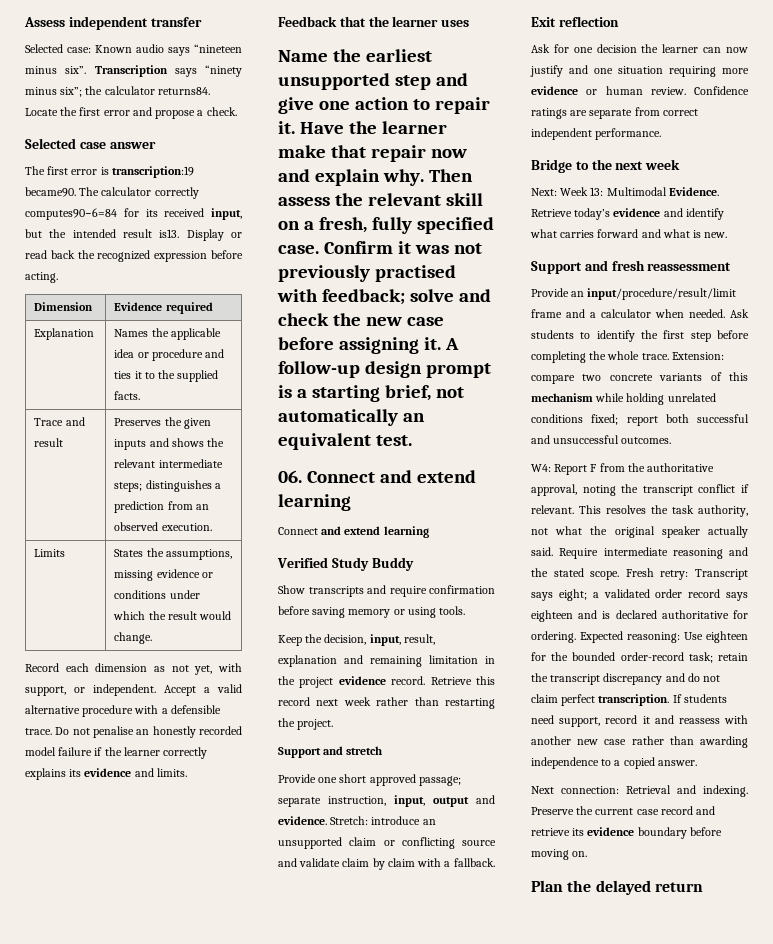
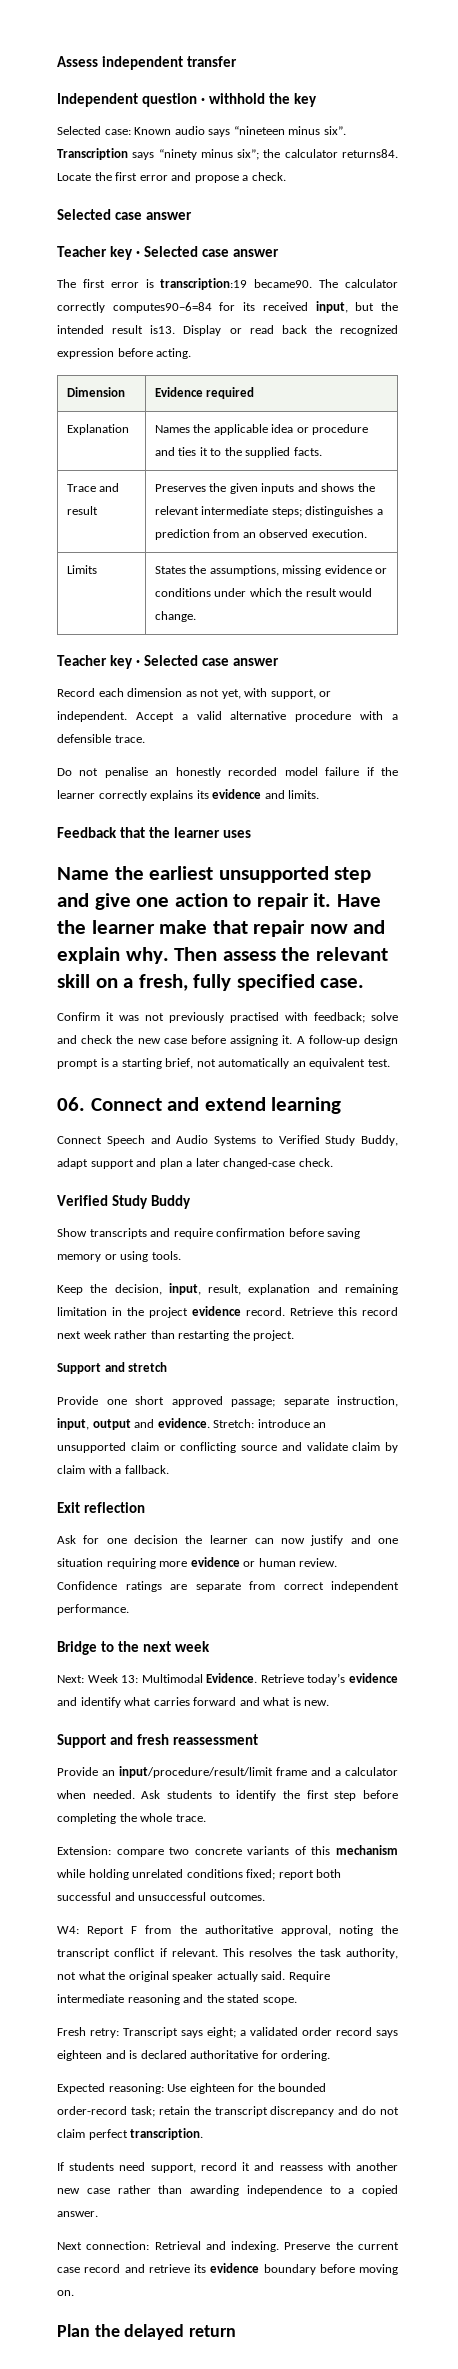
(202, 22) none -> [57,93,318,107] // Independent question · withhold the key
(156, 145) none -> [57,246,280,260] // Teacher key · Selected case answer
(153, 638) none -> [57,655,280,669] // Teacher key · Selected case answer
(52, 731) none -> (145, 739) //
(319, 249) none -> (365, 983) //
[321,526,429,538] and extend learning -> [106,1135,398,1146] [57,1158,333,1169] Speech and Audio Systems to Verified Study Buddy, adapt support and plan a later changed-case check.
(669, 356) none -> (206, 1818) //
(620, 575) none -> (297, 2001) //
(576, 637) none -> (331, 2055) //
(670, 700) none -> (204, 2134) //

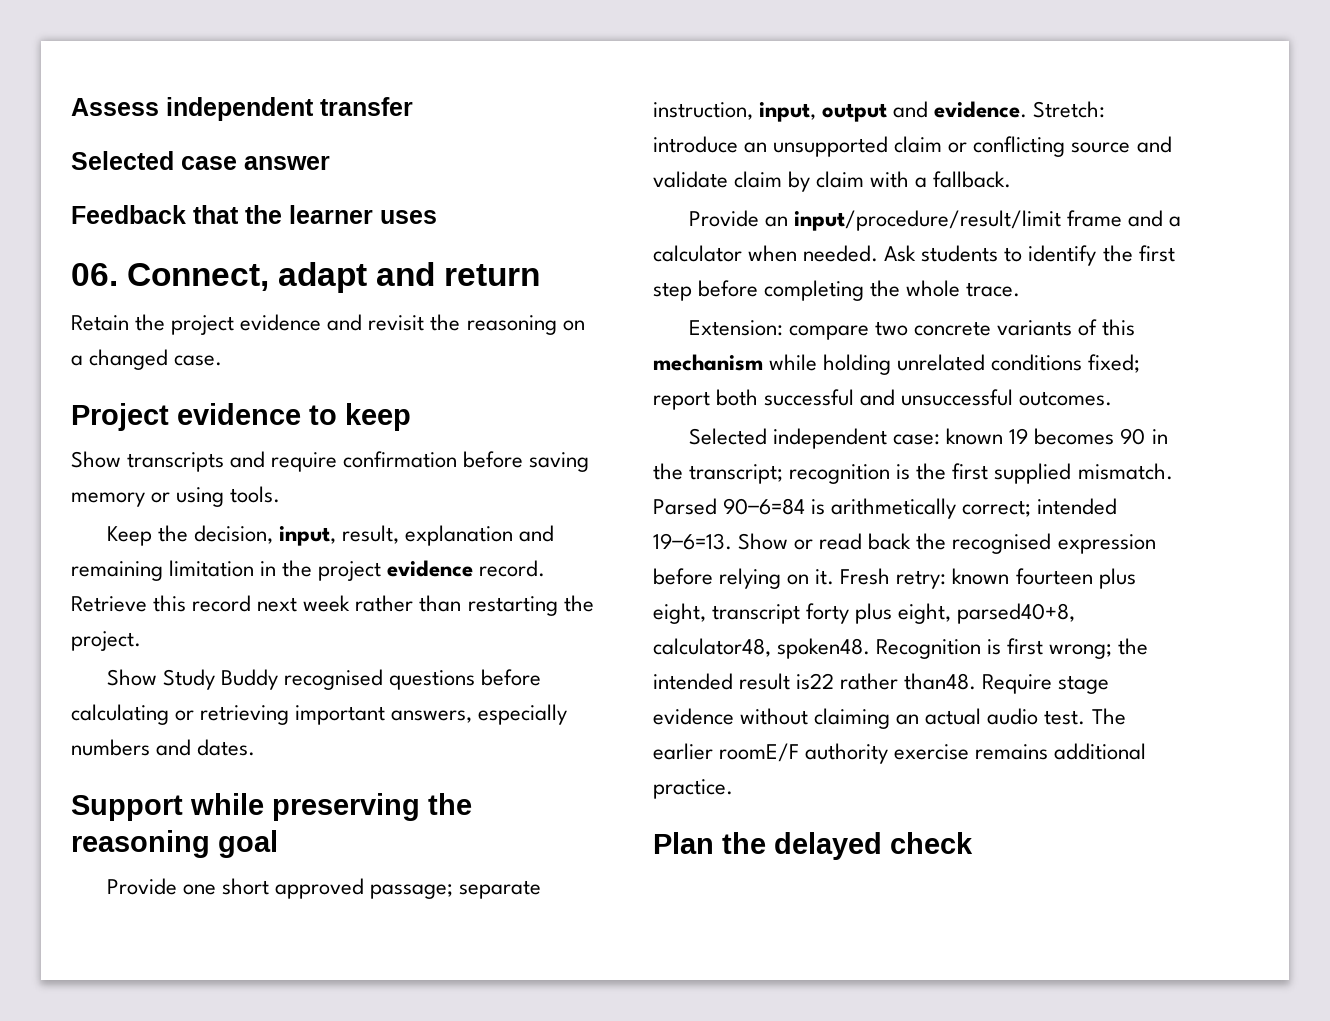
[57,93,318,107] [57,126,346,137] [57,148,398,160] [57,172,286,183] [57,209,193,220] [57,246,280,260] [57,278,398,290] [57,301,399,313] [57,325,398,336] [57,348,192,359] [66,387,125,397] [154,387,255,399] [66,424,129,435] [154,424,369,435] [154,447,323,458] [66,483,120,492] [66,506,98,515] [154,483,376,494] [154,506,383,517] [154,529,367,540] [66,565,97,574] [154,565,388,576] [154,588,373,597] [154,611,196,622] [57,655,280,669] [57,688,332,699] [57,711,398,722] [57,734,145,743] [57,767,399,778] [57,789,320,801] Independent question · withhold the key // Selected case: Known audio says “nineteen minus six”. Transcription says “ninety minus six”; the calculator returns84. Locate the first error and propose a check. // Selected case answer // Teacher key · Selected case answer // The first error is transcription:19 became90. The calculator correctly computes90−6=84 for its received input, but the intended result is13. Display or read back the recognized expression before acting. // Dimension | Evidence required // Explanation | Names the applicable idea or procedure and ties it to the supplied facts. // Trace and result | Preserves the given inputs and shows the relevant intermediate steps; distinguishes a prediction from an observed execution. // Limits | States the assumptions, missing evidence or conditions under which the result would change. // Teacher key · Selected case answer // Record each dimension as not yet, with support, or independent. Accept a valid alternative procedure with a defensible trace. // Do not penalise an honestly recorded model failure if the learner correctly explains its evidence and limits. -> [71,151,330,170] Selected case answer
[57,866,372,883] [57,893,381,910] [57,920,386,937] [57,947,388,964] [57,974,365,991] [57,1012,398,1023] [57,1035,398,1046] [57,1058,390,1069] [57,1097,342,1114] [57,1135,398,1146] [57,1158,333,1169] [57,1195,192,1209] Name the earliest unsupported step and give one action to repair it. Have the learner make that repair now and explain why. Then assess the relevant skill on a fresh, fully specified case. // Confirm it was not previously practised with feedback; solve and check the new case before assigning it. A follow-up design prompt is a starting brief, not automatically an equivalent test. // 06. Connect and extend learning // Connect Speech and Audio Systems to Verified Study Buddy, adapt support and plan a later changed-case check. // Verified Study Buddy -> [71,262,541,293] [71,314,585,335] [71,349,223,370] [71,403,411,431] 06. Connect, adapt and return // Retain the project evidence and revisit the reasoning on a changed case. // Project evidence to keep
[57,1362,168,1374] Support and stretch -> [107,669,542,690] [71,704,568,725] [71,739,256,756] [71,793,472,821] [71,830,278,858] Show Study Buddy recognised questions before calculating or retrieving important answers, especially numbers and dates. // Support while preserving the reasoning goal
[57,1502,146,1513] [57,1535,399,1546] [57,1557,338,1569] [57,1581,399,1592] [57,1604,129,1615] [57,1641,211,1655] [57,1673,398,1685] [57,1697,330,1708] [57,1734,259,1748] // Exit reflection // Ask for one decision the learner can now justify and one situation requiring more evidence or human review. Confidence ratings are separate from correct independent performance. // Bridge to the next week // Next: Week 13: Multimodal Evidence. Retrieve today’s evidence and identify what carries forward and what is new. // Support and fresh reassessment -> (1012, 179) none
[57,1925,398,1936] [57,1948,398,1959] [57,1971,330,1982] [57,1994,297,2005] [57,2027,398,2038] [57,2050,331,2061] [57,2083,327,2094] [57,2106,399,2117] [57,2128,204,2140] [57,2162,399,2173] [57,2185,398,2196] [57,2211,98,2217] [57,2241,399,2252] [57,2263,398,2275] [57,2290,74,2296] W4: Report F from the authoritative approval, noting the transcript conflict if relevant. This resolves the task authority, not what the original speaker actually said. Require intermediate reasoning and the stated scope. // Fresh retry: Transcript says eight; a validated order record says eighteen and is declared authoritative for ordering. // Expected reasoning: Use eighteen for the bounded order-record task; retain the transcript discrepancy and do not claim perfect transcription. // If students need support, record it and reassess with another new case rather than awarding independence to a copied answer. // Next connection: Retrieval and indexing. Preserve the current case record and retrieve its evidence boundary before moving on. -> [689,428,1168,449] [653,463,1173,484] [653,498,1118,519] [653,533,1156,554] [653,568,1136,589] [653,603,1076,624] [653,638,1149,659] [653,673,1110,694] [653,708,1126,729] [653,743,1147,764] [653,779,733,799] Selected independent case: known 19 becomes 90 in the transcript; recognition is the first supplied mismatch. Parsed 90−6=84 is arithmetically correct; intended 19−6=13. Show or read back the recognised expression before relying on it. Fresh retry: known fourteen plus eight, transcript forty plus eight, parsed40+8, calculator48, spoken48. Recognition is first wrong; the intended result is22 rather than48. Require stage evidence without claiming an actual audio test. The earlier roomE/F authority exercise remains additional practice.
[189,2325,237,2337] return -> [890,832,973,854] check

